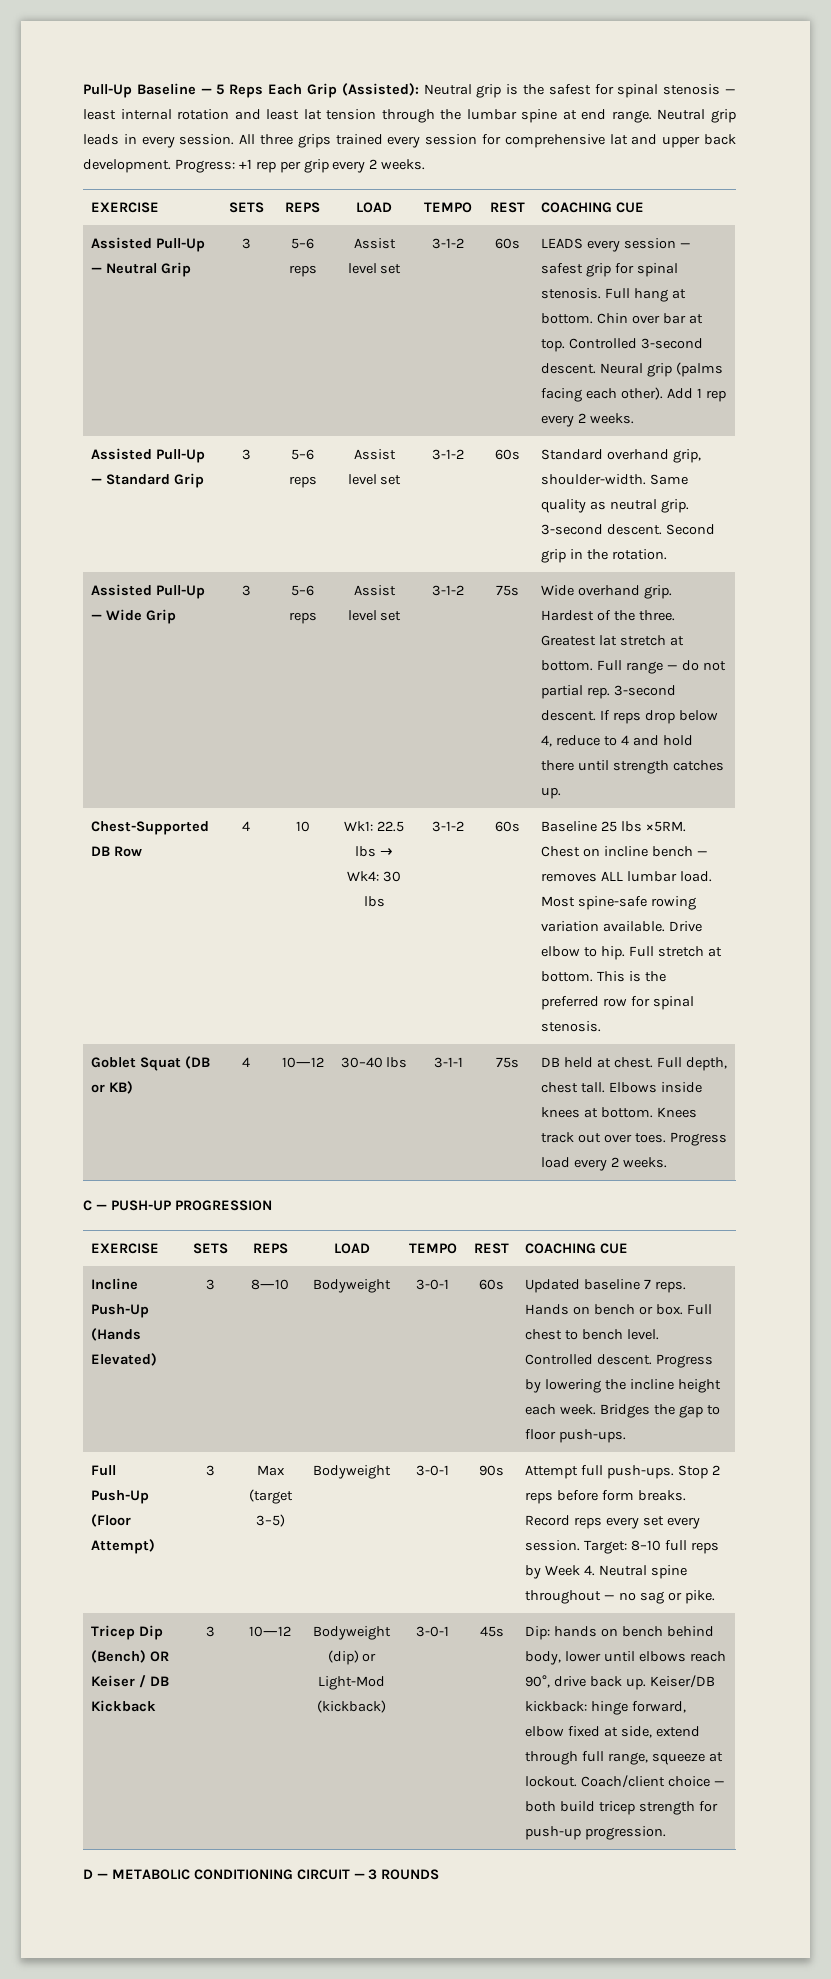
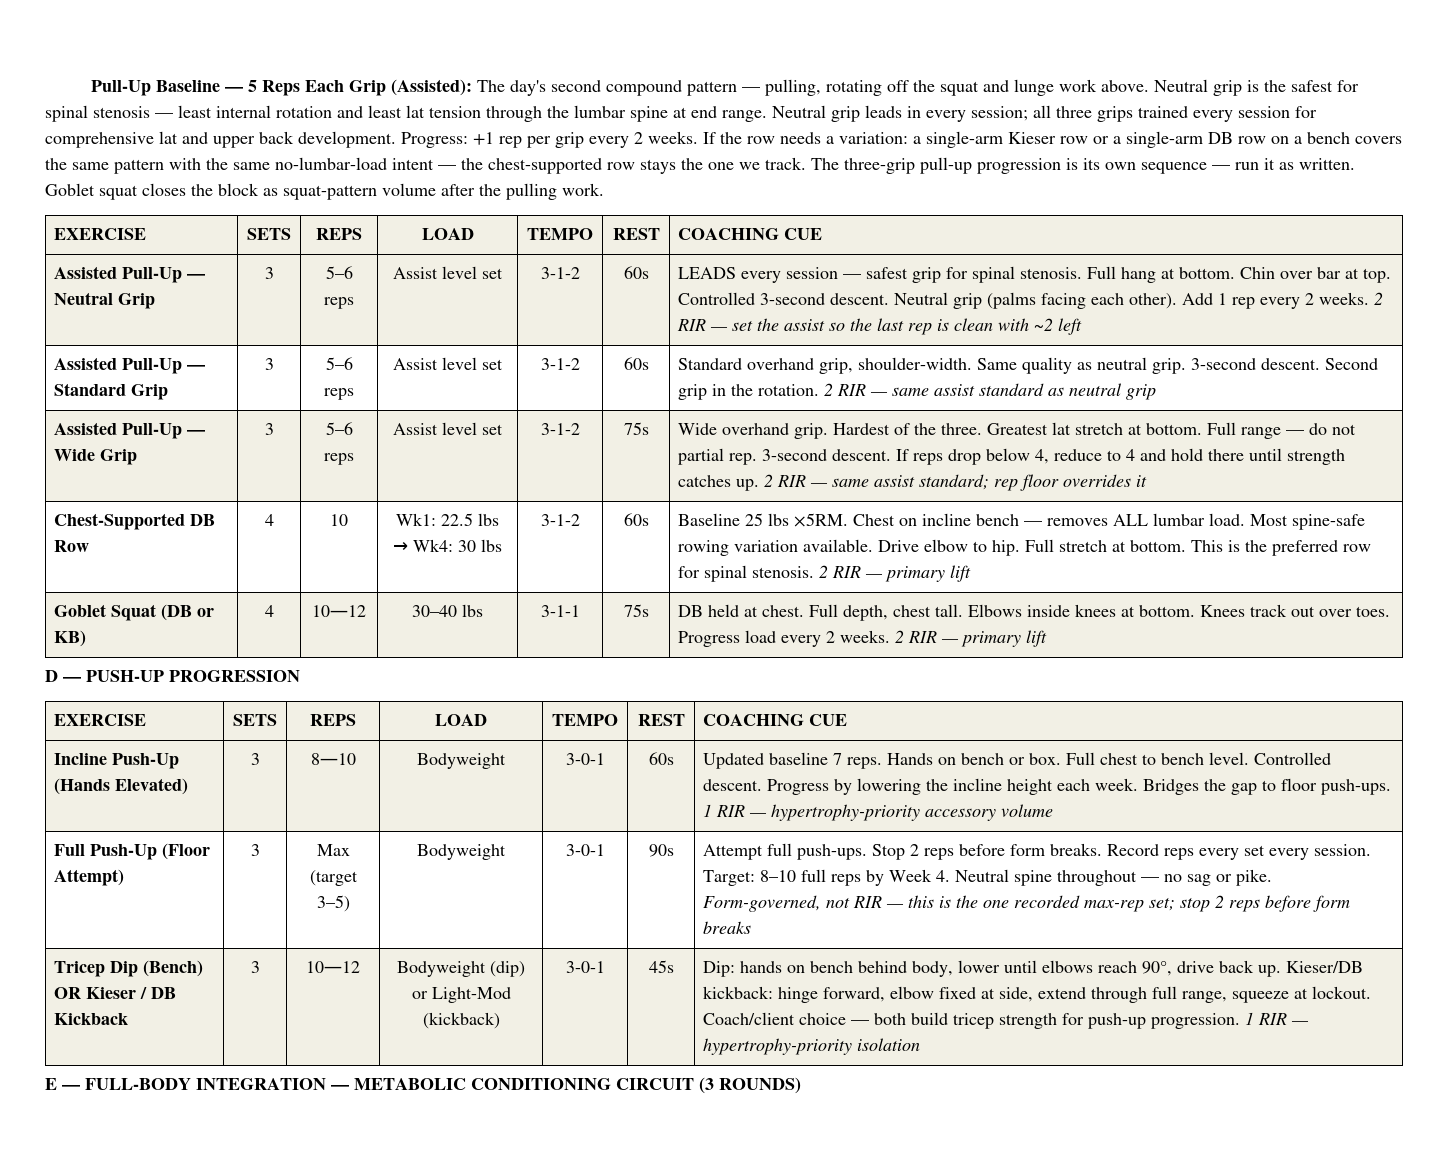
(419, 89) none -> [476,79,1149,96] The day's second compound pattern — pulling, rotating off the squat and lunge work above.
[179,134,256,145] session. All -> [971,105,1051,121] session; all
(426, 164) none -> [703,131,1402,148] [45,157,1355,174] [45,183,604,200] If the row needs a variation: a single-arm Kieser row or a single-arm DB row on a bench covers the same pattern with the same no-lumbar-load intent — the chest-supported row stays the one we track. The three-grip pull-up progression is its own sequence — run it as written. Goblet squat closes the block as squat-pattern volume after the pulling work.
[600,363,644,374] Neural -> [894,292,949,305] Neutral
(635, 418) none -> [1374,292,1384,305] [677,318,1083,335] 2 RIR — set the assist so the last rep is clean with ~2 left
(668, 554) none -> [824,383,1157,400] 2 RIR — same assist standard as neutral grip
(562, 793) none -> [764,474,1148,491] 2 RIR — same assist standard; rep floor overrides it
(602, 1026) none -> [819,565,972,582] 2 RIR — primary lift
[83,1200,92,1211] // C -> [895,630,1048,647] [45,670,58,682] 2 RIR — primary lift // D
(627, 1436) none -> [703,804,1054,821] 1 RIR — hypertrophy-priority accessory volume
(715, 1597) none -> [703,895,1351,912] [703,921,752,934] Form-governed, not RIR — this is the one recorded max-rep set; stop 2 reps before form breaks
[91,1675,136,1687] Keiser -> [86,987,137,999] Kieser
[649,1675,715,1688] Keiser/DB -> [1286,961,1364,973] Kieser/DB
[83,1869,93,1879] // D -> [1245,1012,1310,1025] [703,1038,921,1055] [45,1078,326,1090] 1 RIR — hypertrophy-priority isolation // E — FULL-BODY INTEGRATION
[353,1869,440,1880] — 3 ROUNDS -> [699,1077,801,1094] (3 ROUNDS)

